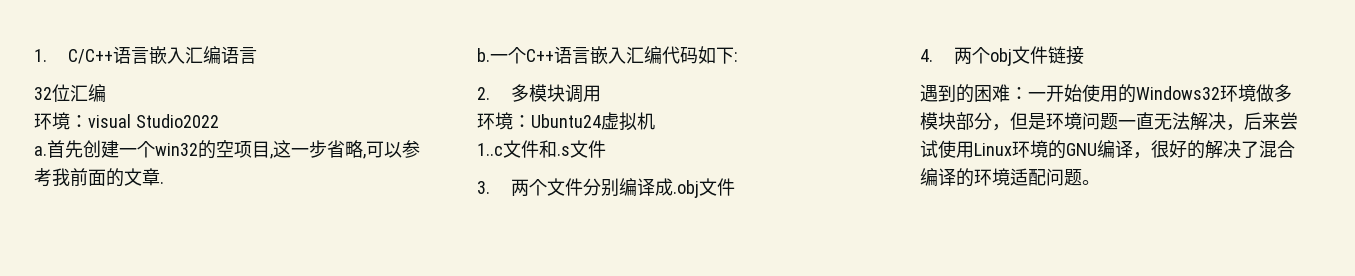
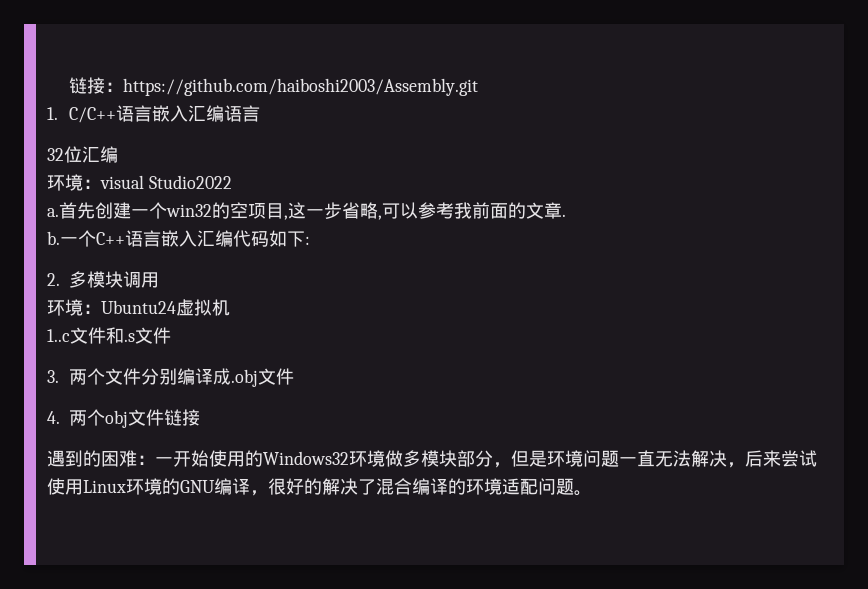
(34, 55) none -> [68,77,478,96] 链接：https://github.com/haiboshi2003/Assembly.git //

